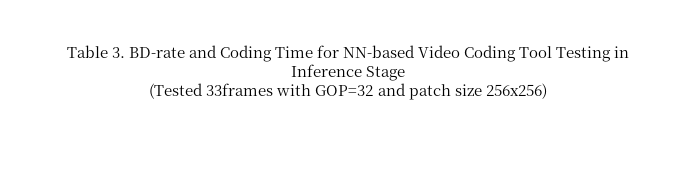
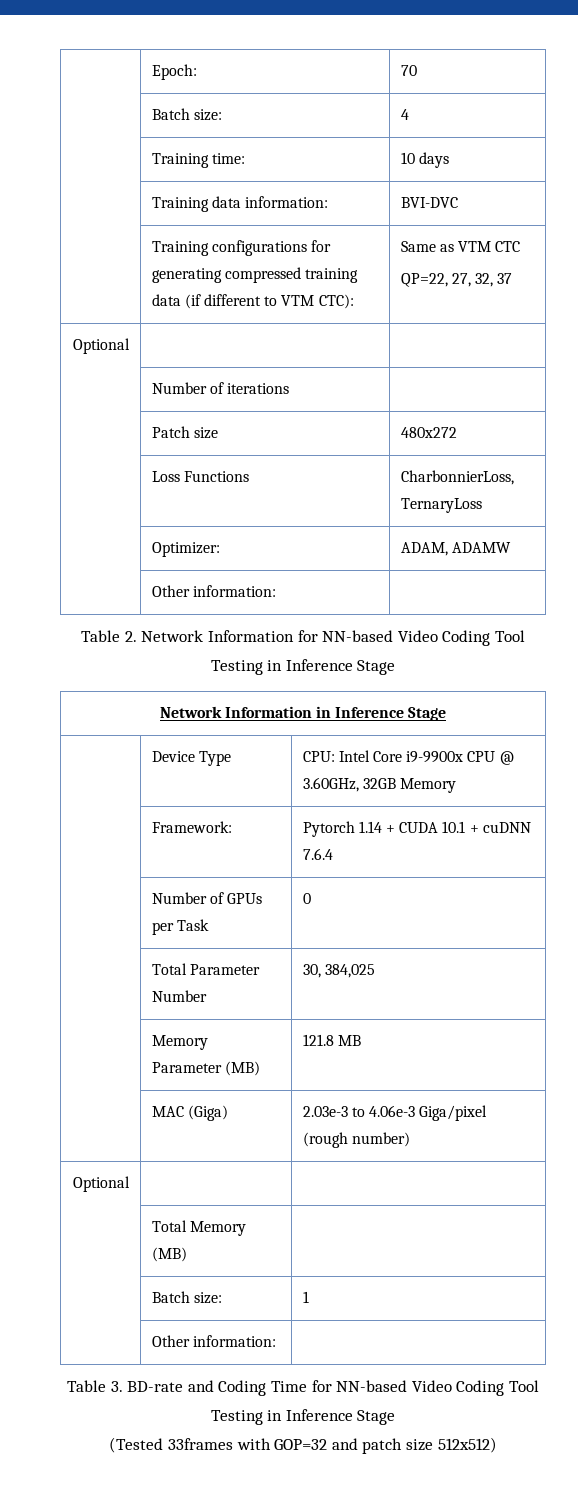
(66, 51) none -> [151,64,197,80] [400,65,417,76] [151,108,222,121] [400,109,409,120] [151,153,245,168] [400,152,449,168] [151,196,328,212] [400,197,458,208] [151,240,331,256] [151,267,358,283] [151,294,354,309] [400,241,521,252] [400,273,513,287] [72,338,130,354] [151,382,289,394] [151,426,218,439] [400,427,457,438] [151,471,249,482] [400,470,514,485] [400,498,482,513] [151,542,220,557] [400,542,511,556] [151,585,276,597] [81,630,525,646] [210,659,396,675] [159,706,447,721] [151,751,231,766] [302,750,514,765] [302,777,456,793] [151,821,232,833] [302,821,531,837] [302,848,333,860] [151,892,262,904] [151,919,209,935] [302,893,311,904] [151,963,260,975] [151,990,207,1002] [302,964,375,978] [151,1035,208,1050] [151,1061,260,1076] [302,1034,361,1046] [151,1105,228,1121] [302,1105,488,1121] [302,1132,410,1148] [72,1176,130,1192] [151,1220,246,1236] [151,1247,187,1262] [151,1291,222,1304] [302,1291,309,1303] [151,1335,276,1347] | Epoch: | 70 // | Batch size: | 4 // | Training time: | 10 days // | Training data information: | BVI-DVC // | Training configurations for generating compressed training data (if different to VTM CTC): | Same as VTM CTC // QP=22, 27, 32, 37 // Optional | | // | Number of iterations | // | Patch size | 480x272 // | Loss Functions | CharbonnierLoss, TernaryLoss // | Optimizer: | ADAM, ADAMW // | Other information: | // Table 2. Network Information for NN-based Video Coding Tool Testing in Inference Stage // Network Information in Inference Stage // | Device Type | CPU: Intel Core i9-9900x CPU @ 3.60GHz, 32GB Memory // | Framework: | Pytorch 1.14 + CUDA 10.1 + cuDNN 7.6.4 // | Number of GPUs per Task | 0 // | Total Parameter Number | 30, 384,025 // | Memory Parameter (MB) | 121.8 MB // | MAC (Giga) | 2.03e-3 to 4.06e-3 Giga/pixel (rough number) // Optional | | // | Total Memory (MB) | // | Batch size: | 1 // | Other information: | //
[485,83,547,99] 256x256) -> [437,1437,497,1453] 512x512)

